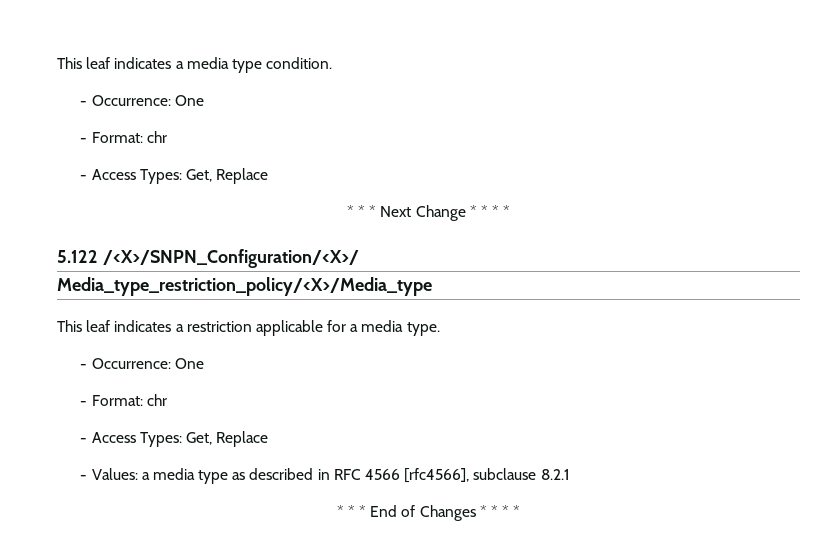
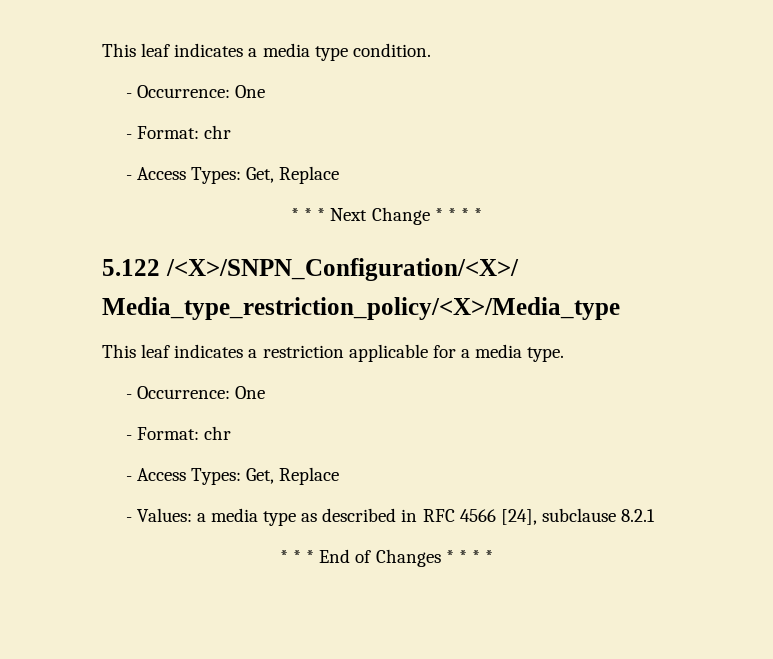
[404,468,470,483] [rfc4566], -> [500,509,537,525] [24],

